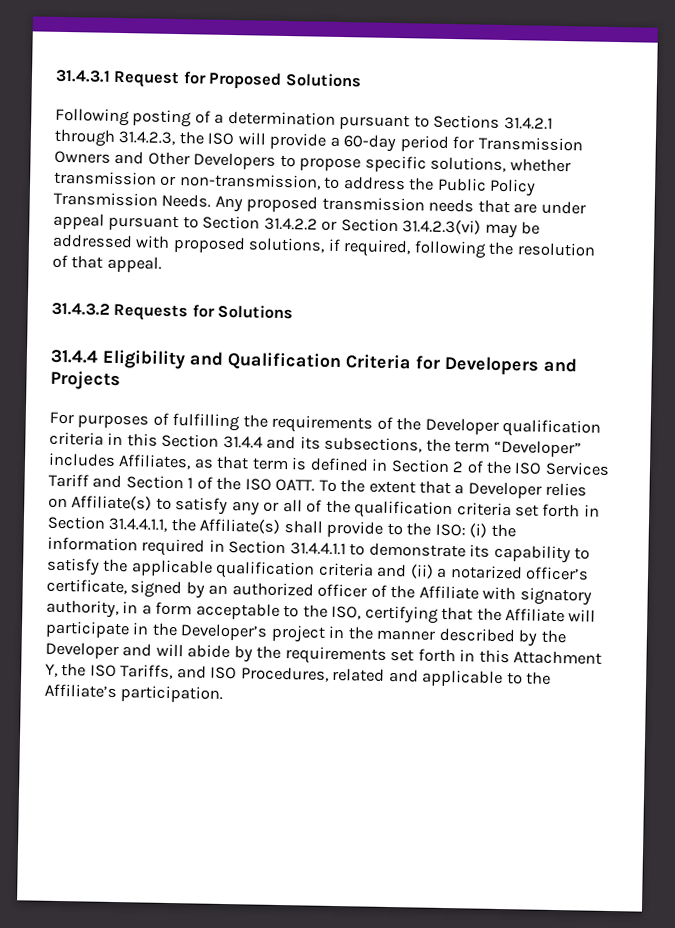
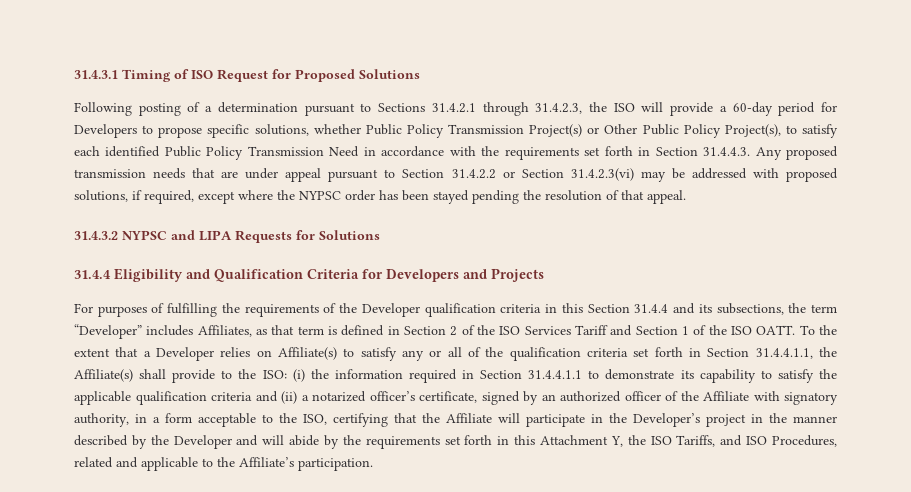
(111, 76) none -> [122,69,213,82] Timing of ISO
[477,136,583,152] [54,150,190,166] Transmission Owners and Other -> (837, 107) none
[54,170,537,197] [53,191,212,208] transmission or non-transmission, to address the Public Policy Transmission Needs. -> [365,124,838,138] [74,146,751,160] Public Policy Transmission Project(s) or Other Public Policy Project(s), to satisfy each identified Public Policy Transmission Need in accordance with the requirements set forth in Section 31.4.4.3.
[413,240,487,259] following -> [198,190,519,204] except where the NYPSC order has been stayed pending
(110, 309) none -> [122,230,232,241] NYPSC and LIPA

